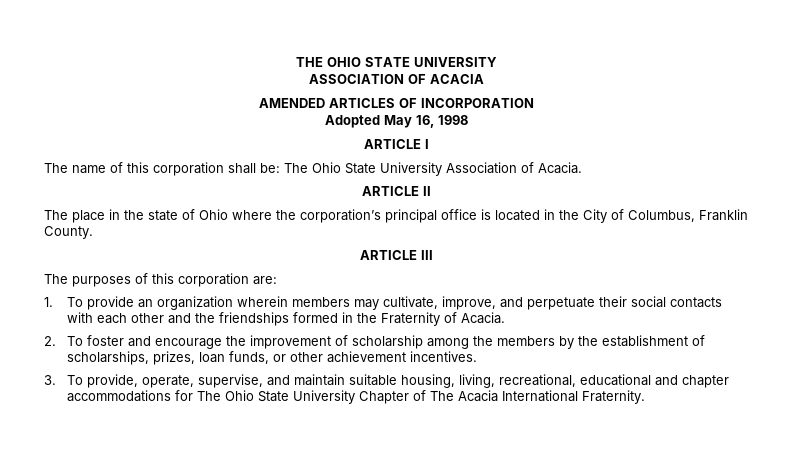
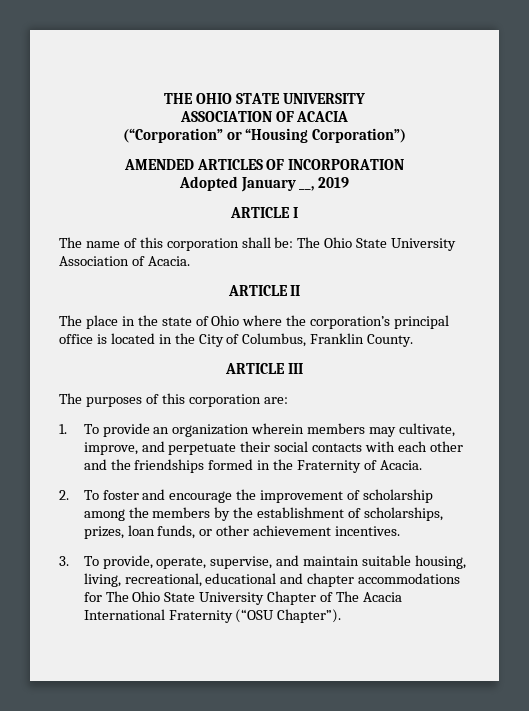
(484, 79) none -> [122,128,407,143] // (“Corporation” or “Housing Corporation”)
[384,115,468,128] May 16, 1998 -> [240,177,350,192] January __, 2019
[582,390,646,404] Fraternity. -> [168,609,342,623] Fraternity (“OSU Chapter”).

